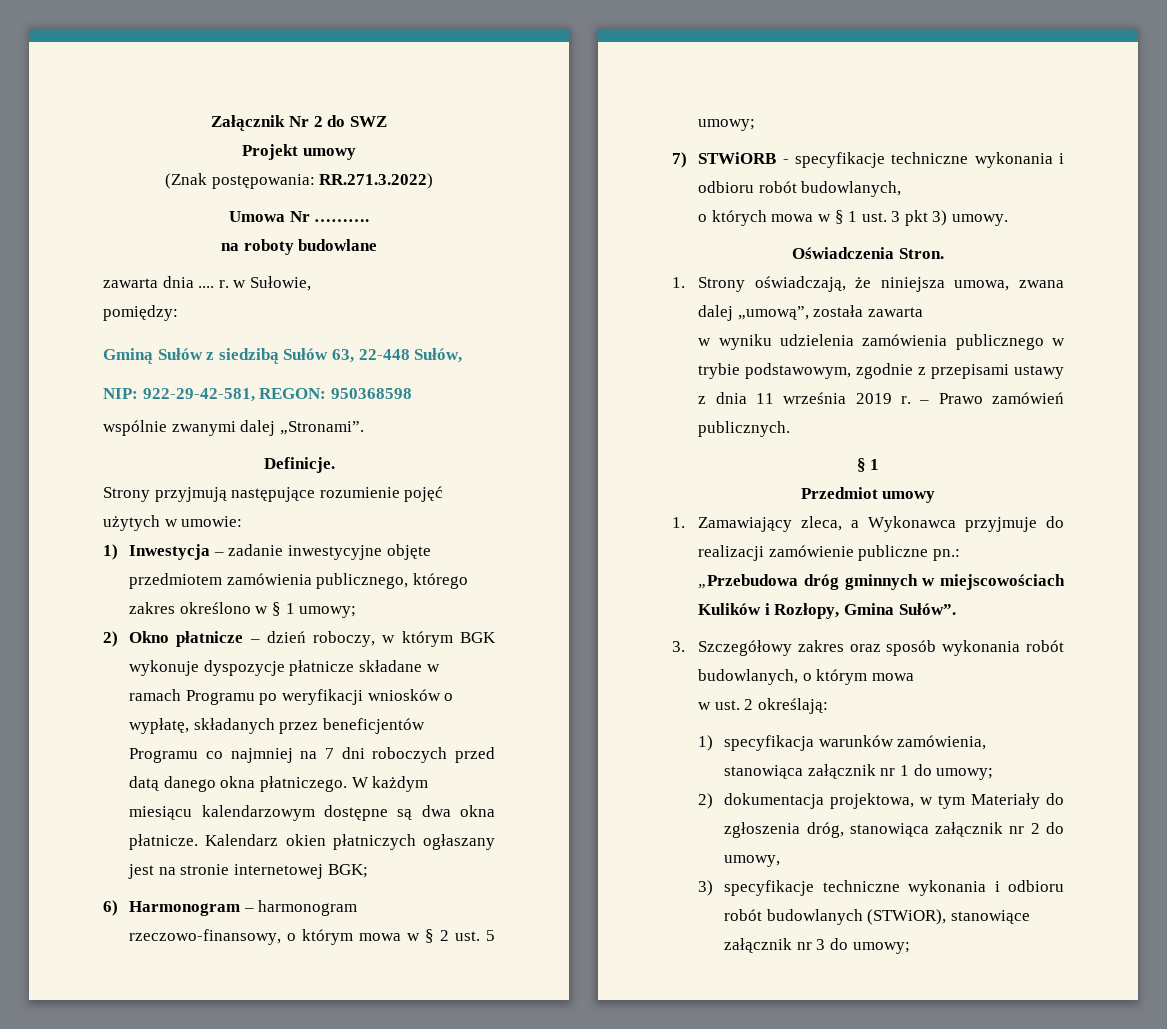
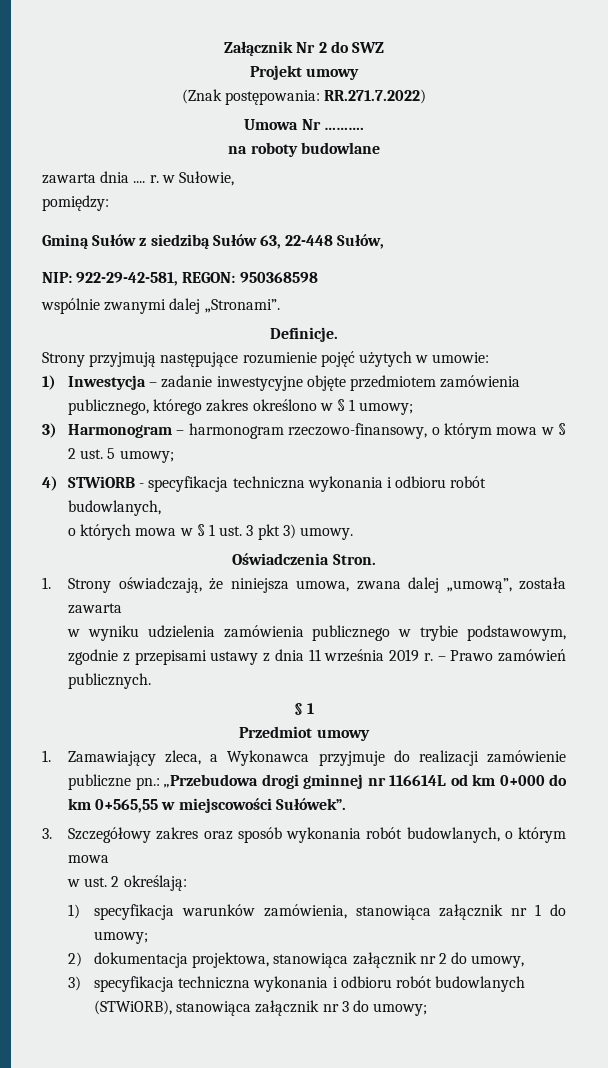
[319,173,434,189] RR.271.3.2022) -> [324,89,427,104] RR.271.7.2022)
[103,631,496,647] [129,660,440,676] [129,689,454,705] [129,718,425,734] [129,747,495,763] [129,776,429,792] [129,805,495,821] [129,834,495,850] [128,864,368,879] [103,900,118,916] 2) Okno płatnicze – dzień roboczy, w którym BGK wykonuje dyspozycje płatnicze składane w ramach Programu po weryfikacji wniosków o wypłatę, składanych przez beneficjentów Programu co najmniej na 7 dni roboczych przed datą danego okna płatniczego. W każdym miesiącu kalendarzowym dostępne są dwa okna płatnicze. Kalendarz okien płatniczych ogłaszany jest na stronie internetowej BGK; // 6) -> [42,423,57,438] 3)
[672,152,687,168] 7) -> [42,476,58,491] 4)
[794,152,969,168] specyfikacje techniczne -> [148,476,305,492] specyfikacja techniczna
[803,574,1065,590] [698,603,956,619] dróg gminnych w miejscowościach Kulików i Rozłopy, Gmina Sułów”. -> [261,774,567,789] [68,798,346,813] drogi gminnej nr 116614L od km 0+000 do km 0+565,55 w miejscowości Sułówek”.
[920,793,1064,809] [724,822,844,838] w tym Materiały do zgłoszenia dróg, -> (270, 960) none
[724,880,900,896] specyfikacje techniczne -> [94,976,251,992] specyfikacja techniczna
[867,909,1031,925] (STWiOR), stanowiące -> [94,1000,252,1016] (STWiORB), stanowiąca

